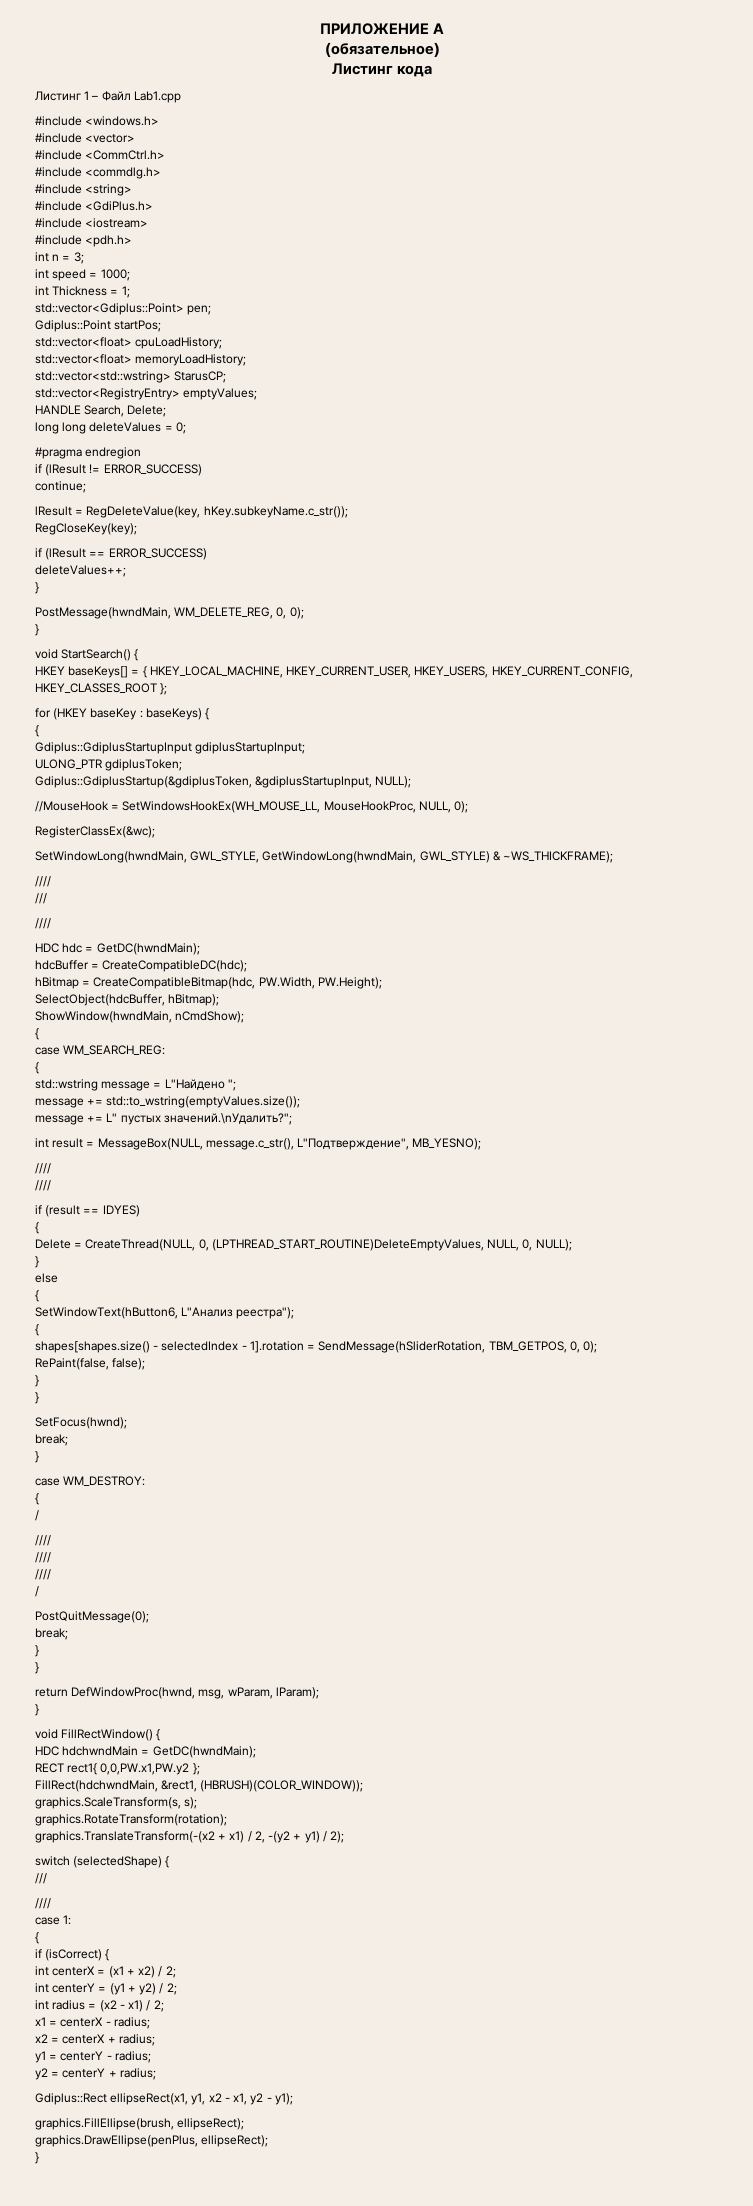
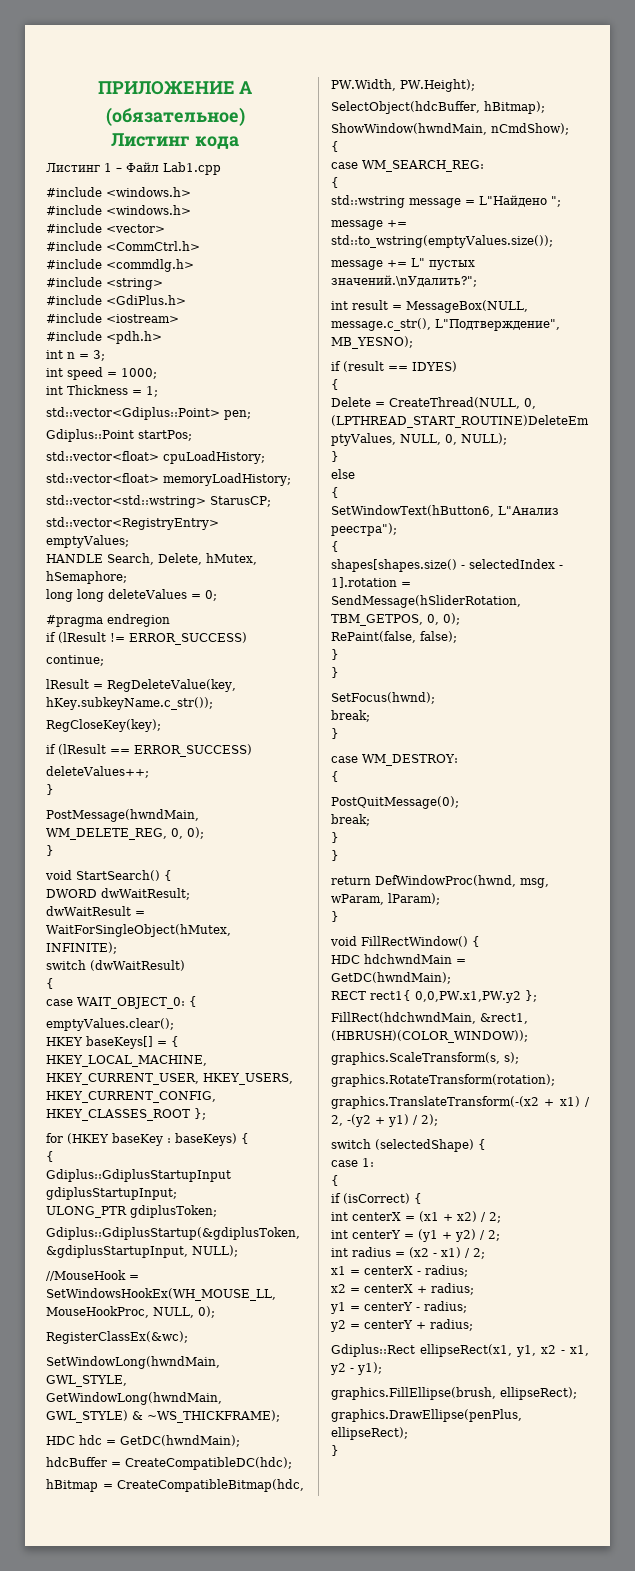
(160, 121) none -> [46,205,191,215] // #include <windows.h>
[127,405,167,417] Delete; -> [158,553,257,565] [46,571,127,584] Delete, hMutex, hSemaphore;
(139, 655) none -> [46,888,190,900] [46,906,145,916] [46,924,231,937] [46,942,117,954] [46,960,185,971] [46,978,54,989] [46,996,197,1009] [46,1018,174,1031] // DWORD dwWaitResult; // dwWaitResult = WaitForSingleObject(hMutex, INFINITE); // switch (dwWaitResult) // { // case WAIT_OBJECT_0: { // emptyValues.clear();
[35,876,51,887] [35,893,47,904] [35,918,51,929] // //// // /// // //// -> (280, 1416) none
[35,1163,51,1174] [35,1180,51,1191] // //// // //// -> (413, 342) none
[35,1510,39,1521] [35,1535,51,1546] [35,1552,51,1563] [35,1569,51,1580] [35,1586,39,1597] // / // //// // //// // //// // / -> (339, 776) none
[35,1873,47,1884] [35,1898,51,1909] // /// // //// -> (486, 1144) none

